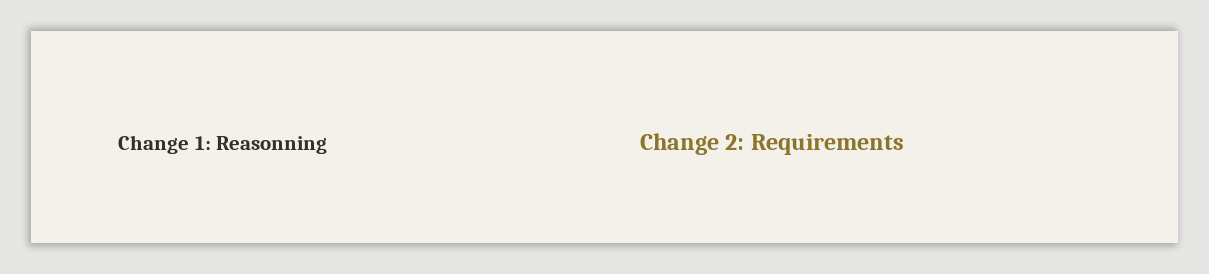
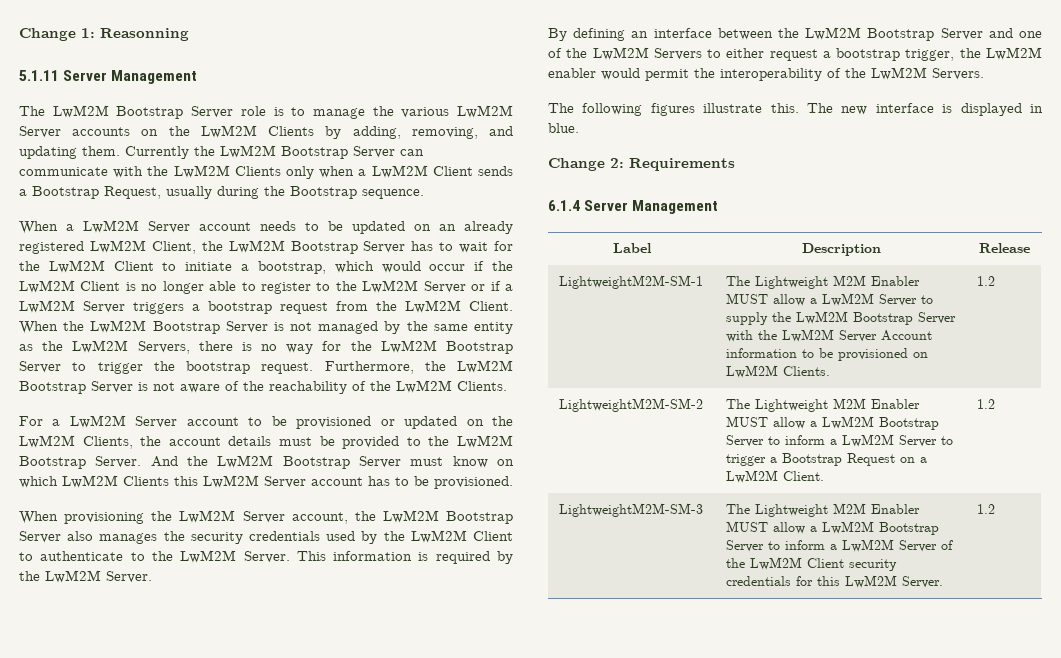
[640,133,904,155] Change 2: Requirements -> [19,70,198,84] [19,105,513,119] [19,125,513,139] [19,145,424,159] [19,165,513,179] [19,186,424,199] [19,220,513,234] [19,240,513,254] [19,260,513,274] [19,280,513,294] [19,300,513,314] [19,320,513,334] [19,340,513,354] [19,360,513,374] [19,380,507,394] [19,415,513,429] [19,435,514,449] [19,455,514,469] [19,475,513,489] [19,510,513,524] [19,530,513,544] [19,550,513,564] [19,570,152,583] [548,27,1042,41] [548,47,1042,61] [548,67,984,81] [548,103,1043,116] [548,123,579,133] [548,158,735,171] [548,200,719,214] [613,243,652,253] [801,243,881,256] [978,243,1030,253] [559,275,704,289] [726,275,921,289] [726,293,934,306] [726,311,957,325] [726,329,933,342] [726,348,929,361] [726,365,831,378] [977,276,996,286] [559,398,704,412] [726,398,921,412] [726,416,940,430] [726,434,954,447] [726,453,928,466] [726,470,825,483] [977,399,996,409] [559,503,704,517] [726,503,921,517] [726,521,940,535] [726,539,954,552] [726,557,898,571] [726,575,944,588] [977,504,996,514] 5.1.11 Server Management // The LwM2M Bootstrap Server role is to manage the various LwM2M Server accounts on the LwM2M Clients by adding, removing, and updating them. Currently the LwM2M Bootstrap Server can communicate with the LwM2M Clients only when a LwM2M Client sends a Bootstrap Request, usually during the Bootstrap sequence. // When a LwM2M Server account needs to be updated on an already registered LwM2M Client, the LwM2M Bootstrap Server has to wait for the LwM2M Client to initiate a bootstrap, which would occur if the LwM2M Client is no longer able to register to the LwM2M Server or if a LwM2M Server triggers a bootstrap request from the LwM2M Client. When the LwM2M Bootstrap Server is not managed by the same entity as the LwM2M Servers, there is no way for the LwM2M Bootstrap Server to trigger the bootstrap request. Furthermore, the LwM2M Bootstrap Server is not aware of the reachability of the LwM2M Clients. // For a LwM2M Server account to be provisioned or updated on the LwM2M Clients, the account details must be provided to the LwM2M Bootstrap Server. And the LwM2M Bootstrap Server must know on which LwM2M Clients this LwM2M Server account has to be provisioned. // When provisioning the LwM2M Server account, the LwM2M Bootstrap Server also manages the security credentials used by the LwM2M Client to authenticate to the LwM2M Server. This information is required by the LwM2M Server. // By defining an interface between the LwM2M Bootstrap Server and one of the LwM2M Servers to either request a bootstrap trigger, the LwM2M enabler would permit the interoperability of the LwM2M Servers. // The following figures illustrate this. The new interface is displayed in blue. // Change 2: Requirements // 6.1.4 Server Management // Label | Description | Release // LightweightM2M-SM-1 | The Lightweight M2M Enabler MUST allow a LwM2M Server to supply the LwM2M Bootstrap Server with the LwM2M Server Account information to be provisioned on LwM2M Clients. | 1.2 // LightweightM2M-SM-2 | The Lightweight M2M Enabler MUST allow a LwM2M Bootstrap Server to inform a LwM2M Server to trigger a Bootstrap Request on a LwM2M Client. | 1.2 // LightweightM2M-SM-3 | The Lightweight M2M Enabler MUST allow a LwM2M Bootstrap Server to inform a LwM2M Server of the LwM2M Client security credentials for this LwM2M Server. | 1.2

